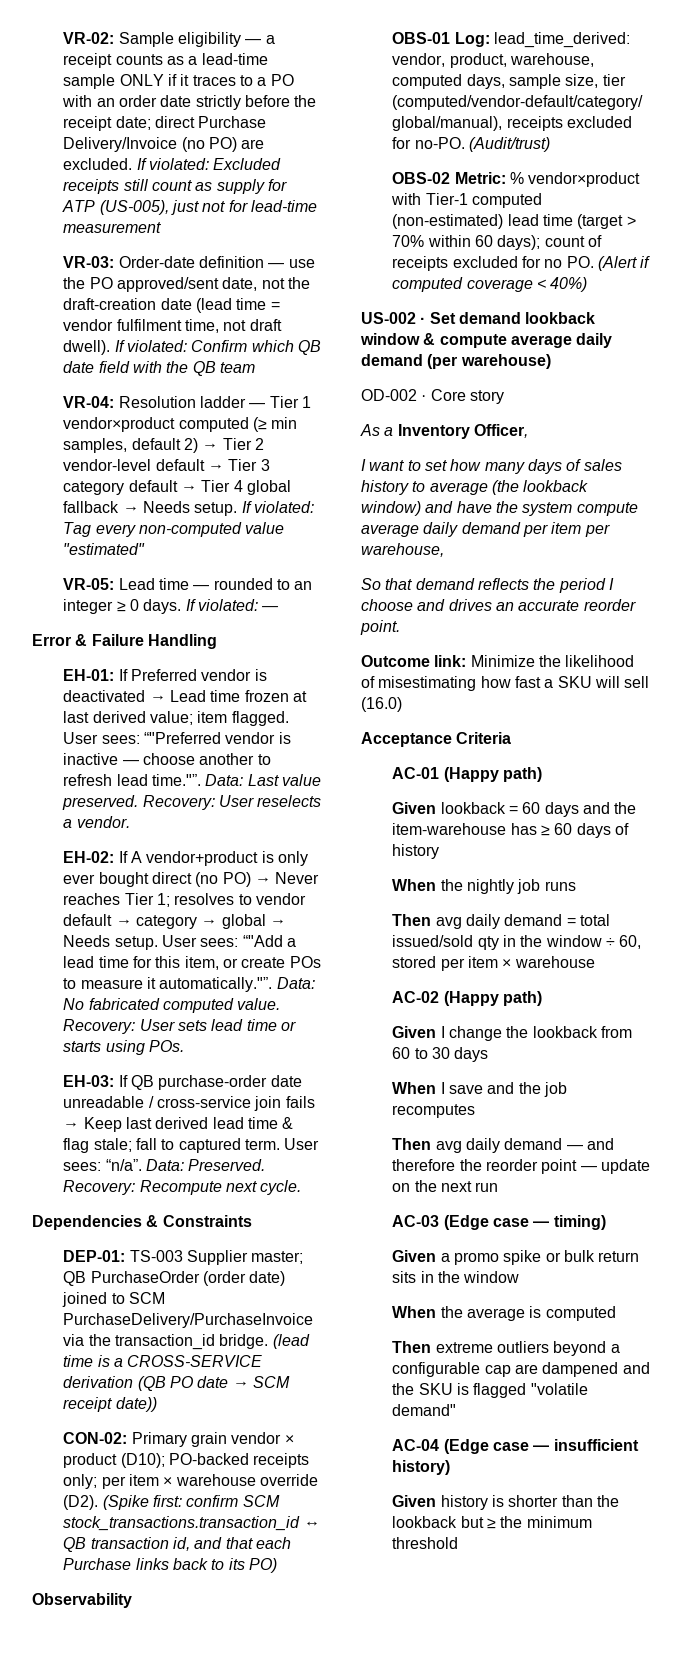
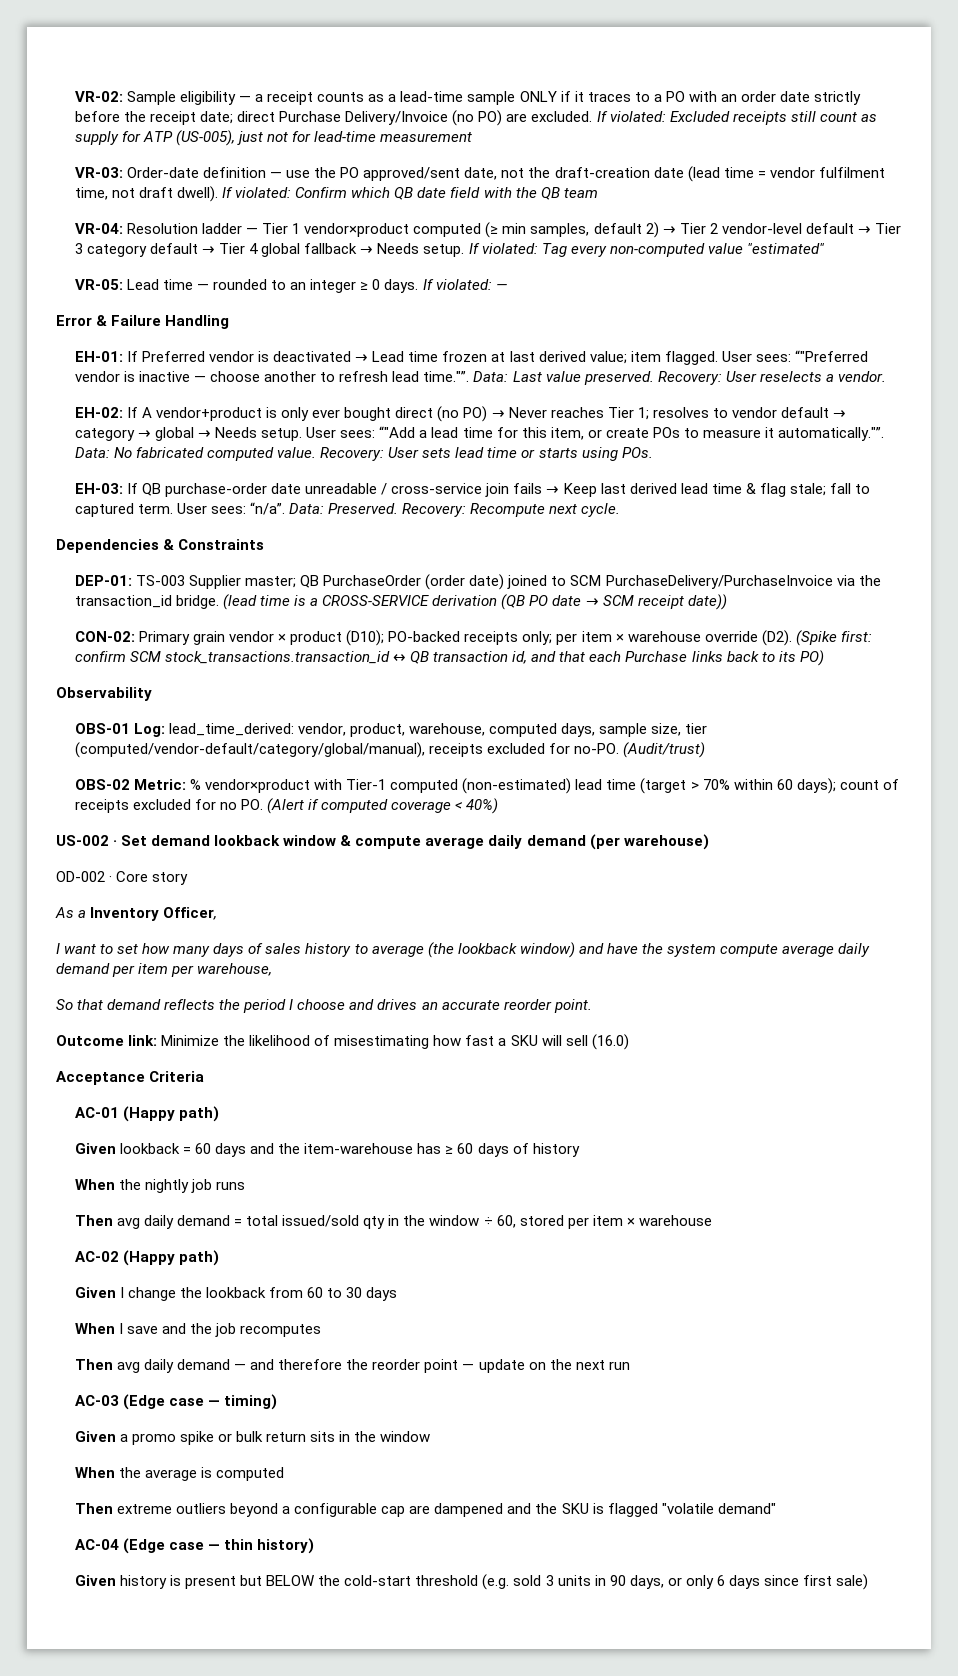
[553,1439,639,1451] insufficient -> [224,1539,254,1550] thin
[508,1495,620,1507] [392,1516,592,1529] [392,1537,459,1549] shorter than the lookback but ≥ the minimum threshold -> [185,1574,869,1590] present but BELOW the cold-start threshold (e.g. sold 3 units in 90 days, or only 6 days since first sale)

